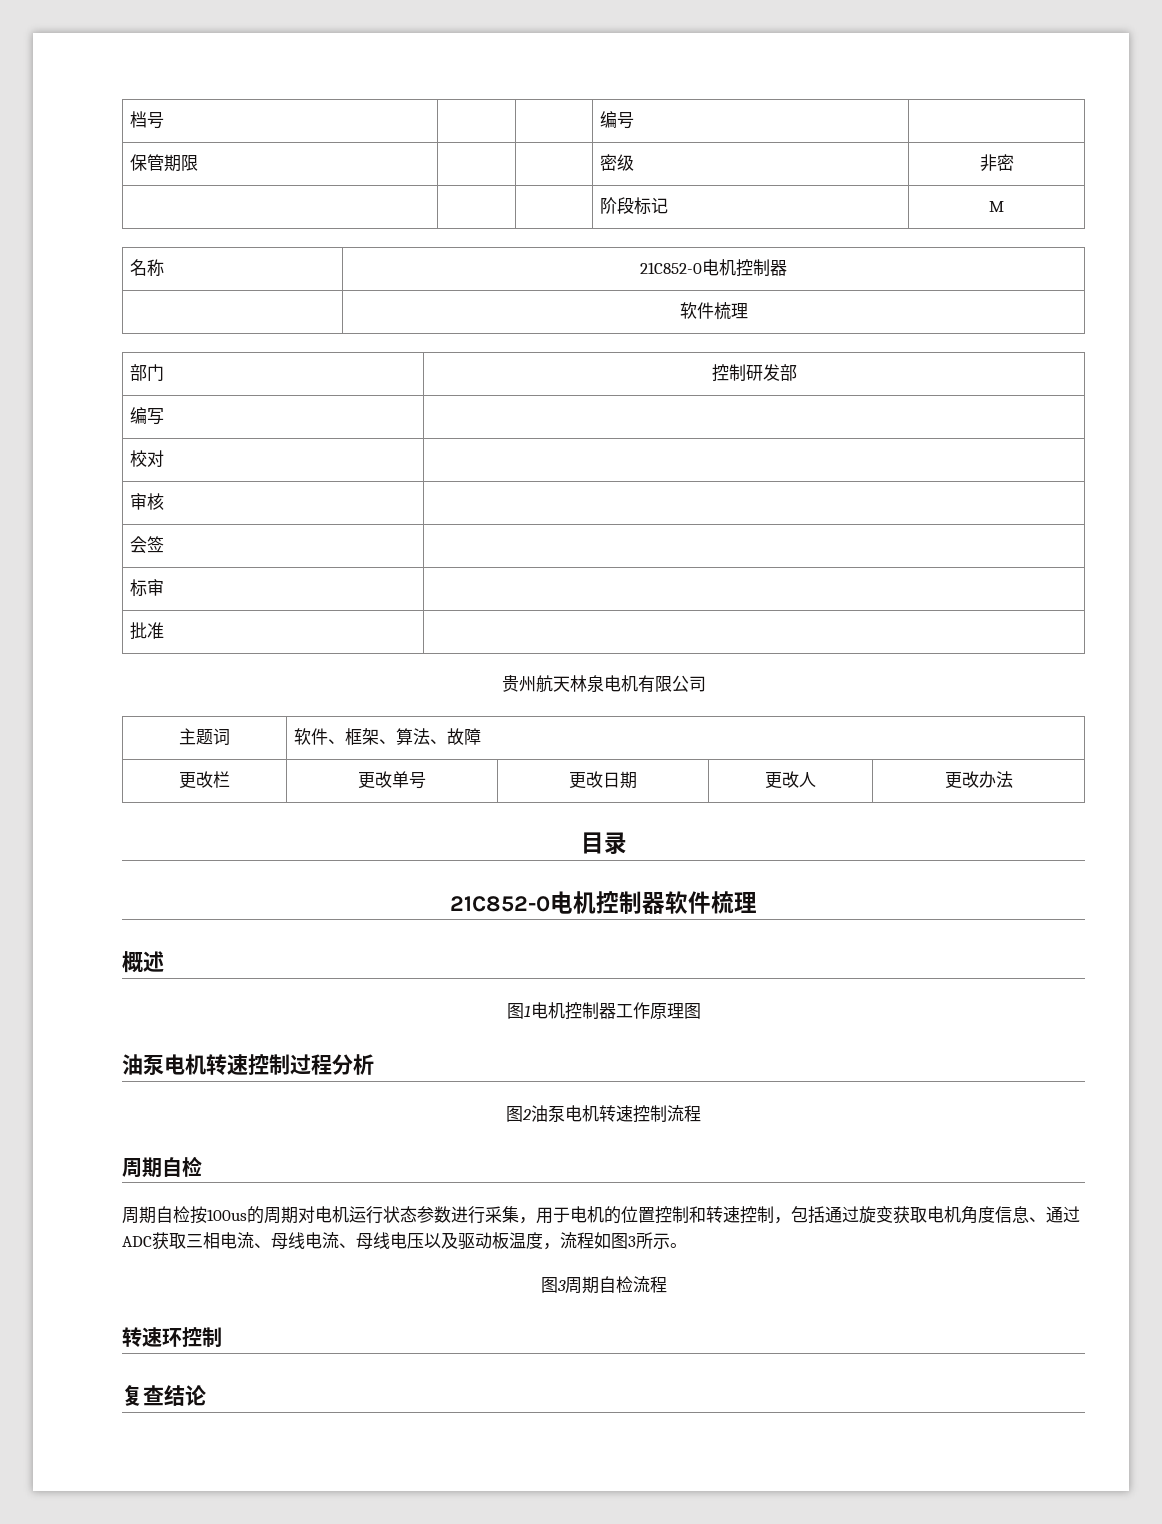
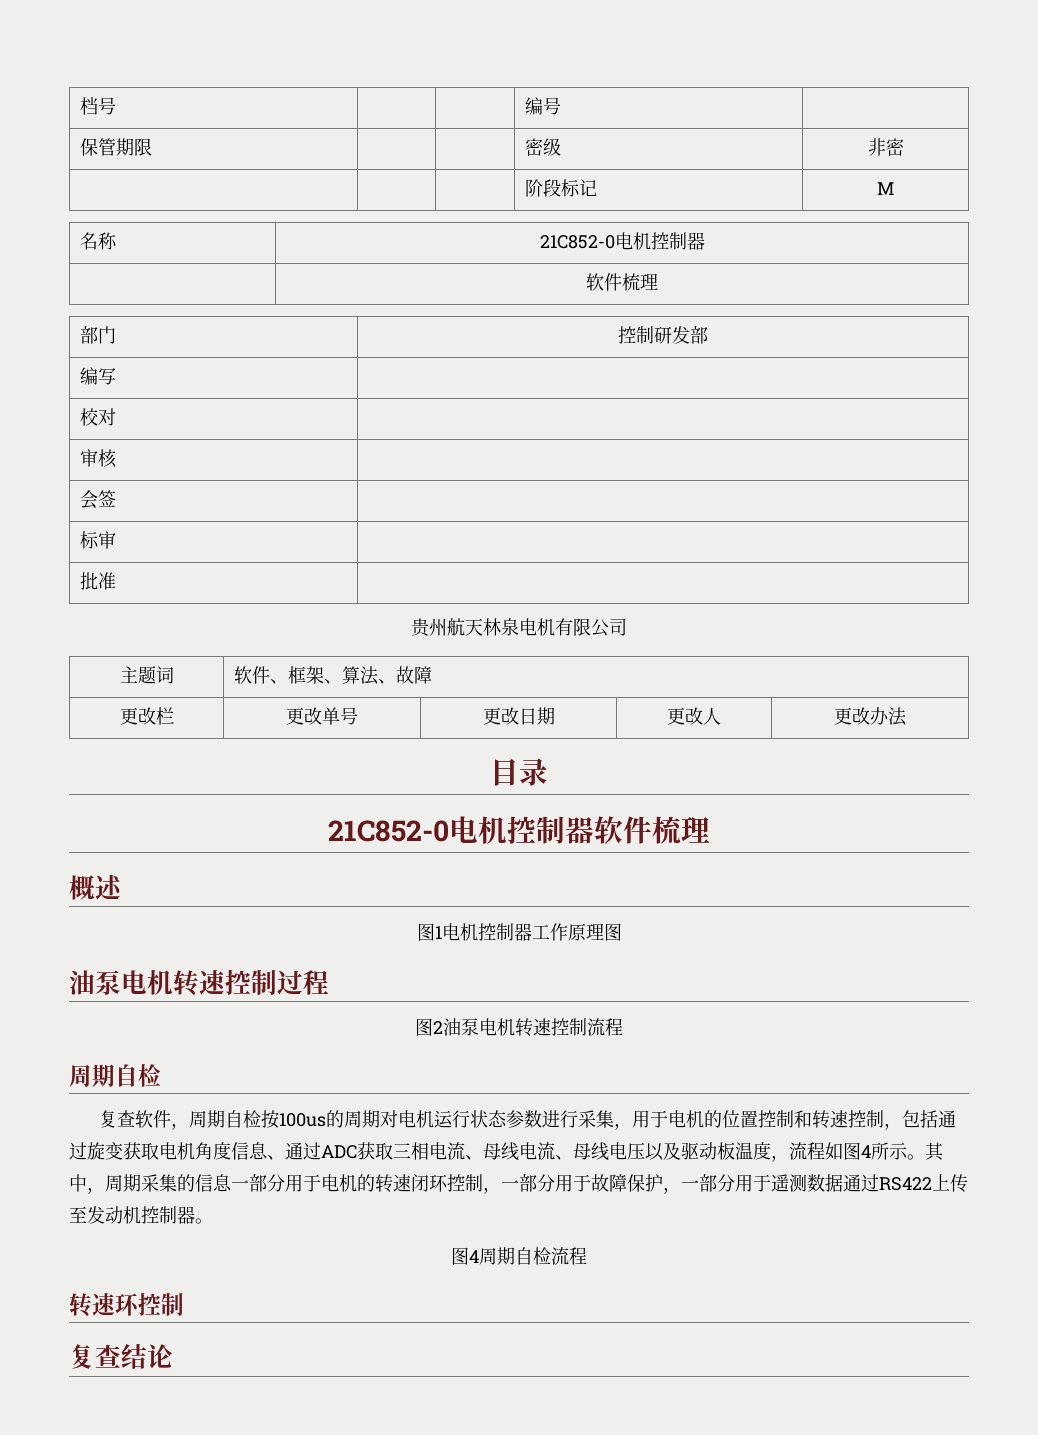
[332,1054,374,1075] 分析 -> (329, 982) none
(202, 1166) none -> [99,1110,190,1130] 复查软件，
[628,1236,636,1247] 3 -> [861,1145,871,1158] 4
[540,1277,566,1293] // 图3 -> [925,1142,944,1161] [69,1174,968,1194] [69,1206,213,1224] [451,1247,479,1265] 其中，周期采集的信息一部分用于电机的转速闭环控制，一部分用于故障保护，一部分用于遥测数据通过RS422上传至发动机控制器。 // 图4

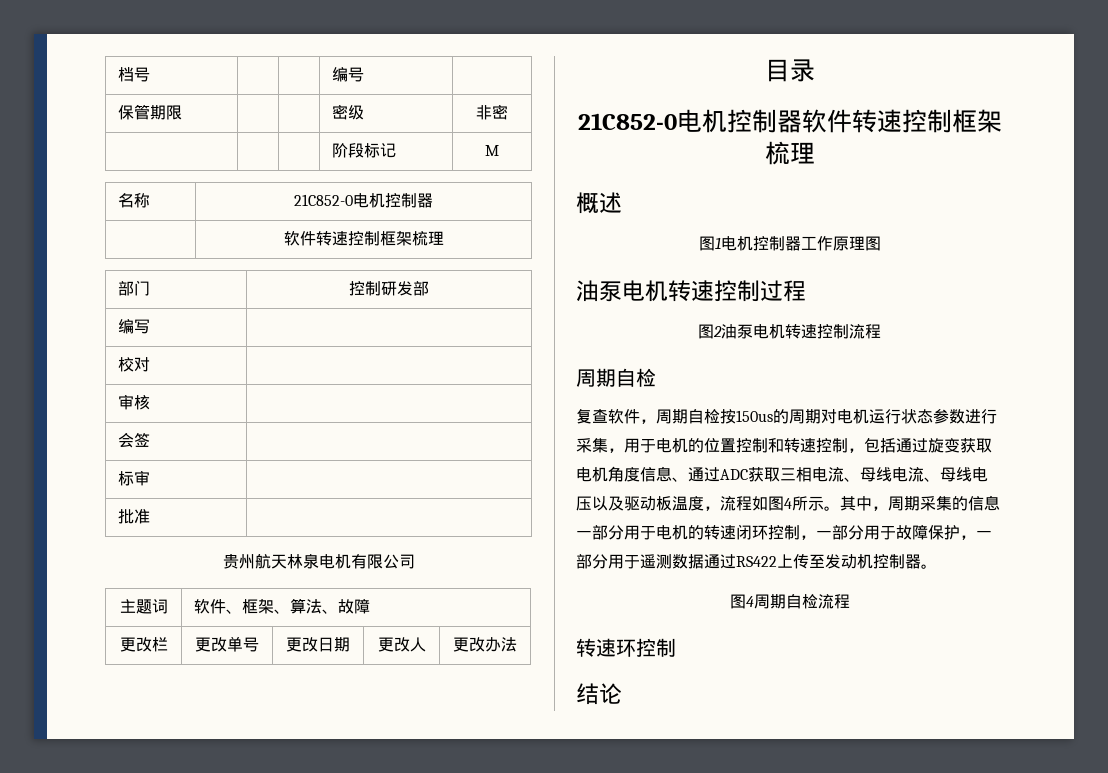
(622, 282) none -> [315,231,412,246] 转速控制框架
(652, 830) none -> [851,109,1002,133] 转速控制框架
[279,1113,327,1127] 100us -> [736,410,773,422] 150us
[69,1344,121,1369] 复查 -> (676, 647) none

